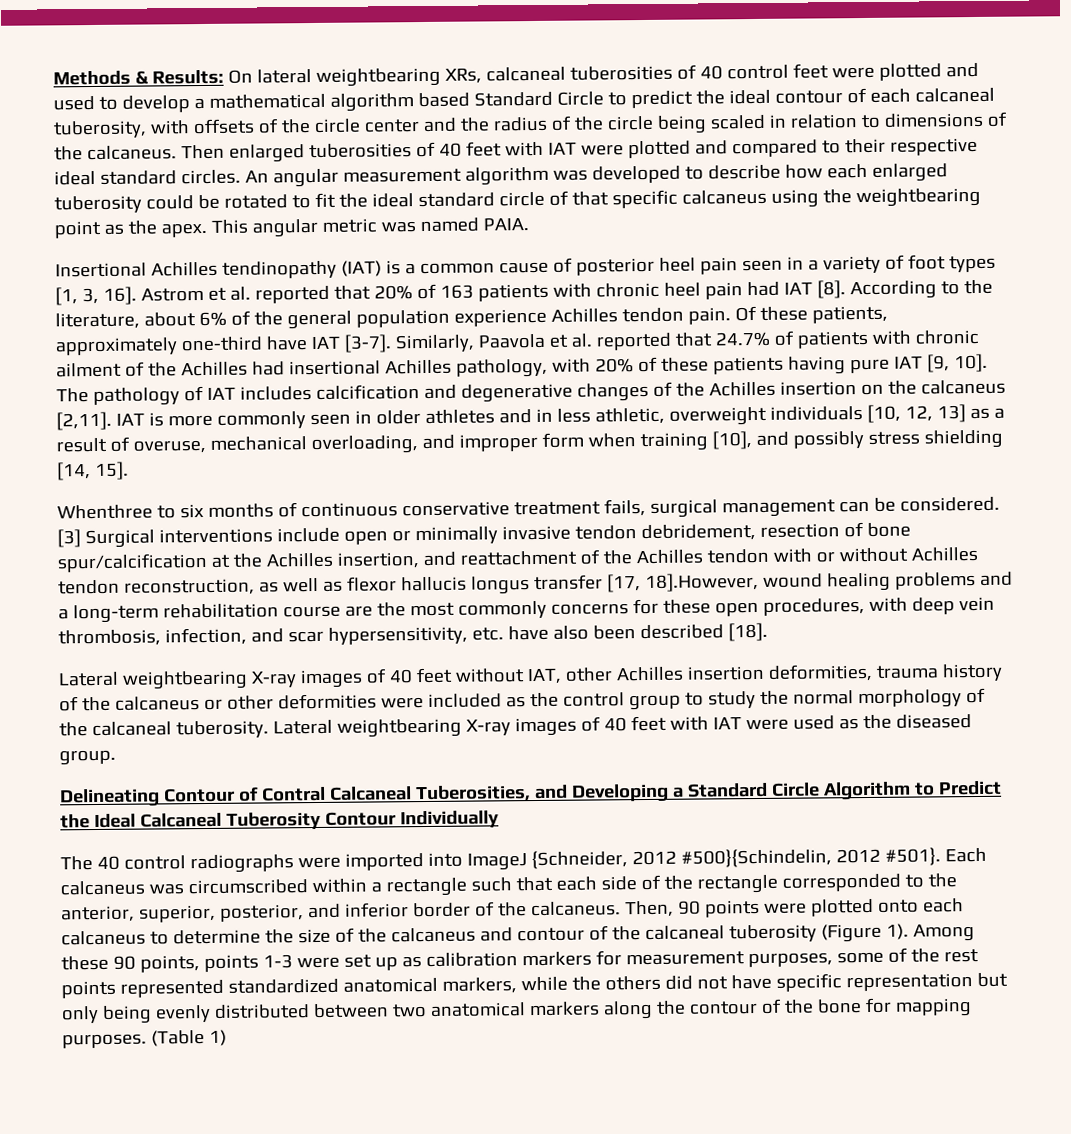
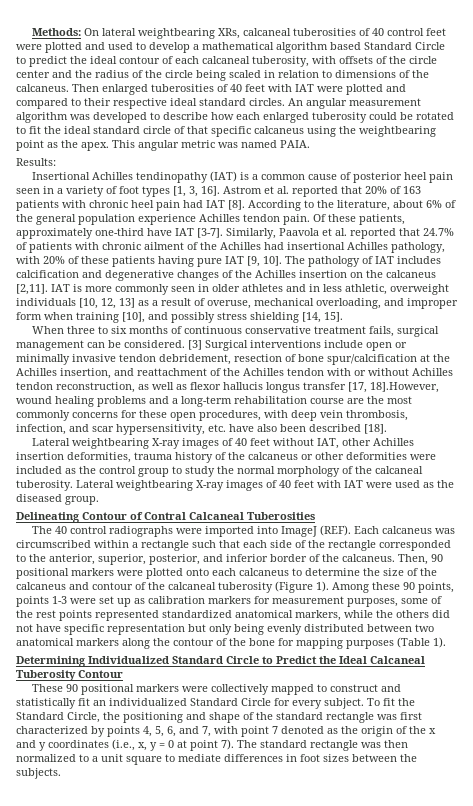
[53,69,224,86] Methods & Results: -> [31,28,81,36] Methods:
(529, 224) none -> [16,158,56,166] // Results:
[57,504,153,520] Whenthree -> [31,326,95,334] When three
[414,780,1002,803] [60,810,499,830] Tuberosities, and Developing a Standard Circle Algorithm to Predict the Ideal Calcaneal Tuberosity Contour Individually -> [247,512,315,520] Tuberosities
[530,847,941,870] {Schneider, 2012 #500}{Schindelin, 2012 #501}. -> [319,525,351,536] (REF).
[704,899,760,918] points -> [16,568,114,579] positional markers
[62,1029,227,1049] purposes. (Table 1) -> [346,637,446,649] [16,656,425,667] [16,670,123,681] [31,684,401,695] [16,698,415,709] [16,712,422,723] [16,726,436,737] [16,739,408,751] [16,754,417,765] [16,768,61,779] purposes (Table 1). // Determining Individualized Standard Circle to Predict the Ideal Calcaneal Tuberosity Contour // These 90 positional markers were collectively mapped to construct and statistically fit an individualized Standard Circle for every subject. To fit the Standard Circle, the positioning and shape of the standard rectangle was first characterized by points 4, 5, 6, and 7, with point 7 denoted as the origin of the x and y coordinates (i.e., x, y = 0 at point 7). The standard rectangle was then normalized to a unit square to mediate differences in foot sizes between the subjects.

